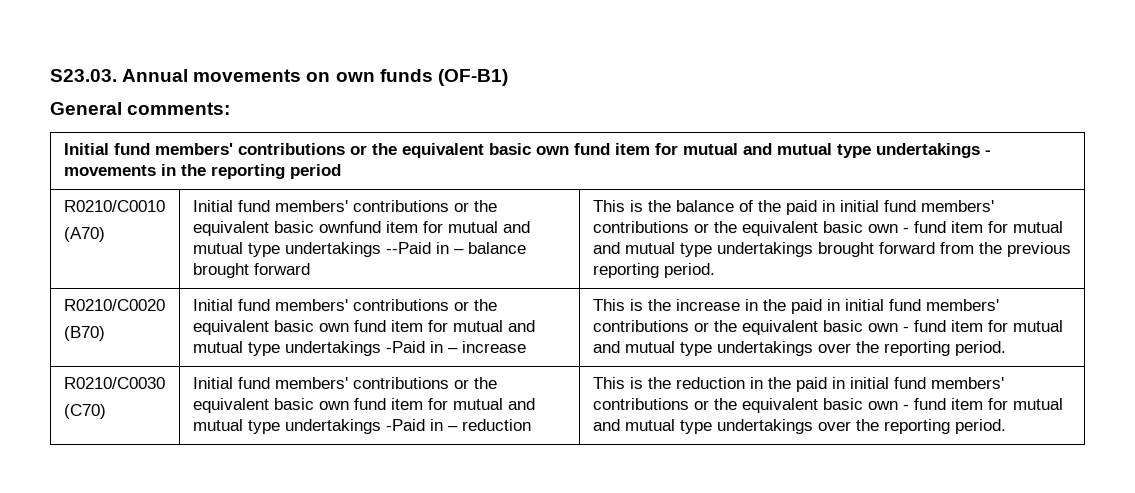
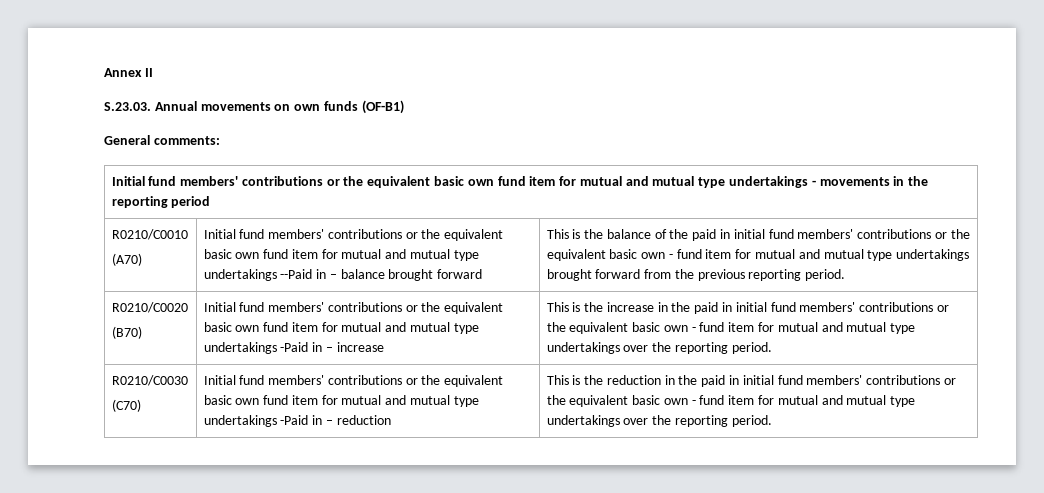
[50,69,117,82] S23.03. -> [104,68,153,77] [104,102,151,111] Annex II // S.23.03.
[318,221,381,233] ownfund -> [235,249,289,259] own fund

